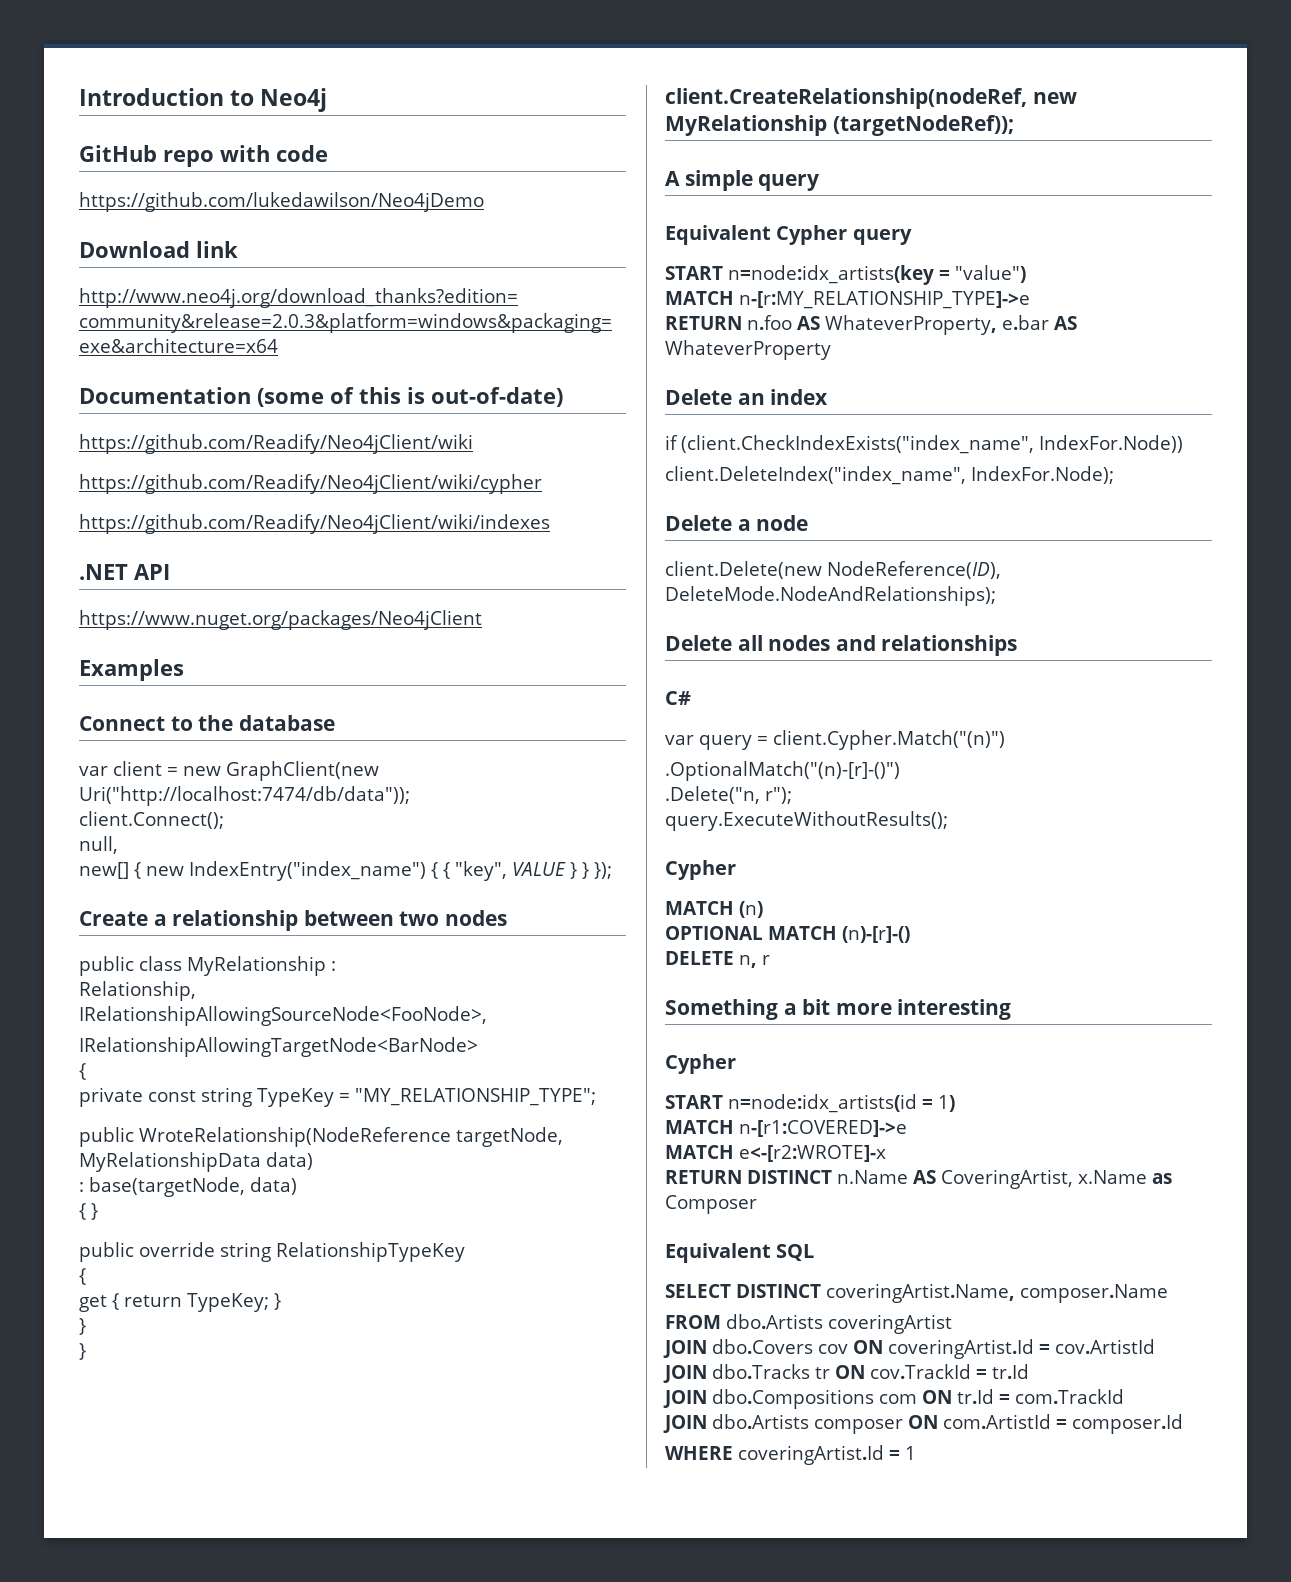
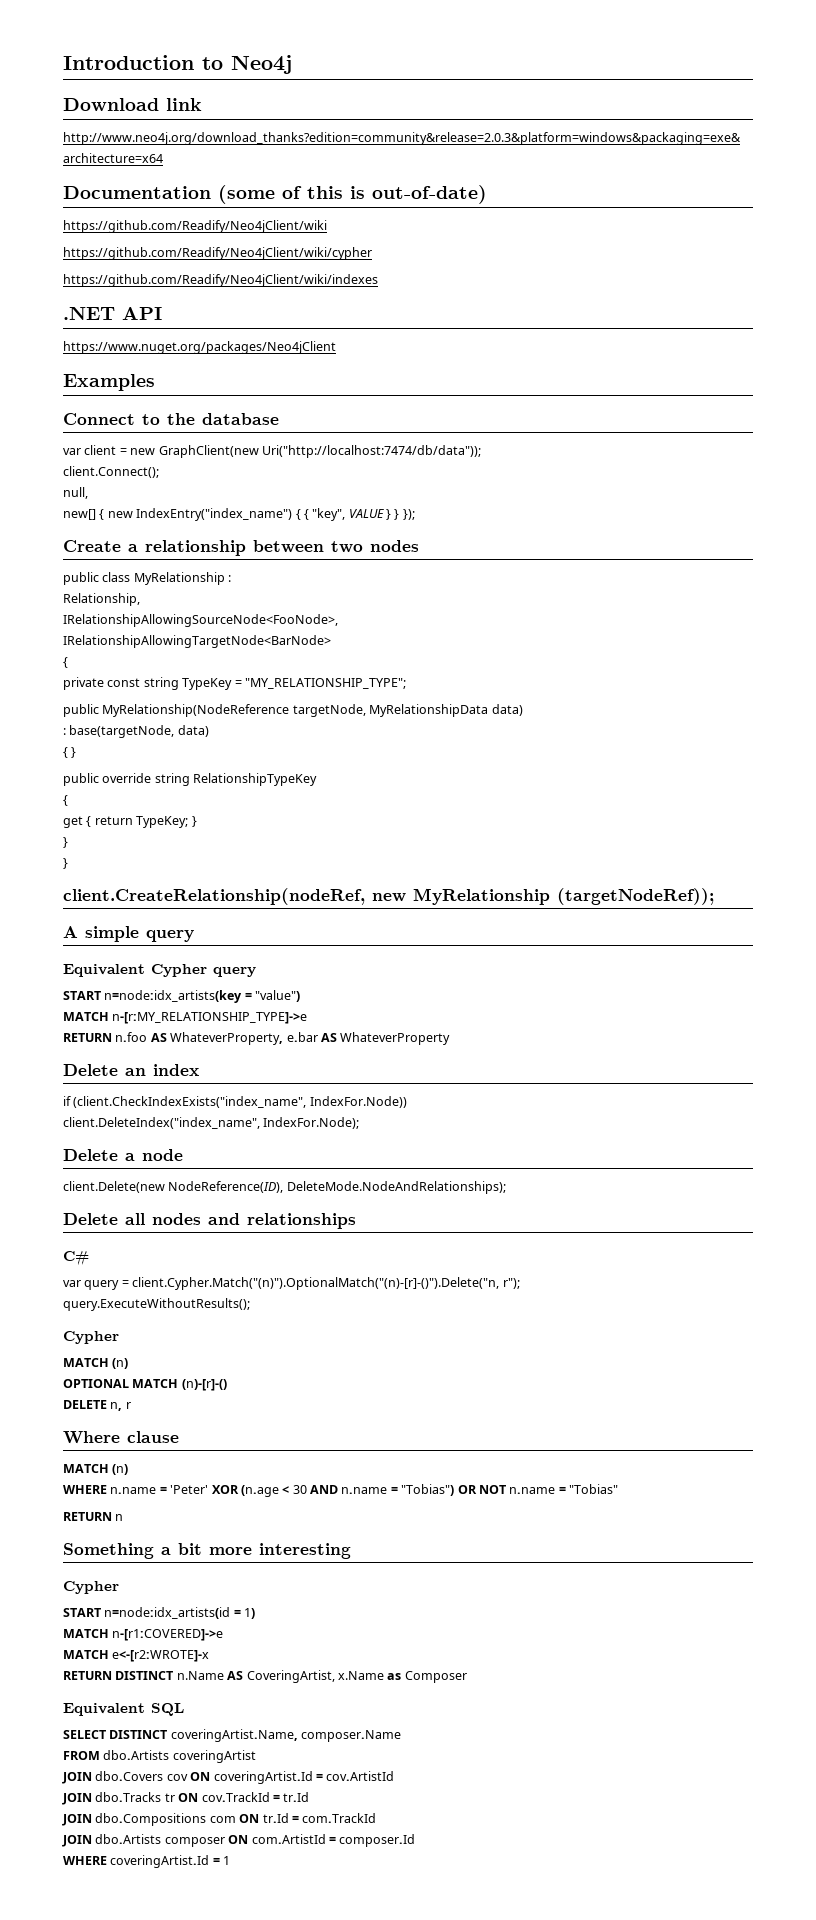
[79,145,328,167] [79,192,484,212] // GitHub repo with code // https://github.com/lukedawilson/Neo4jDemo -> (292, 64) none
[139,1127,451,1147] WroteRelationship(NodeReference -> [102,704,290,717] MyRelationship(NodeReference
[773,730,1005,750] [665,761,900,781] [665,786,760,804] client.Cypher.Match("(n)") // .OptionalMatch("(n)-[r]-()") // .Delete("n, -> [132,1277,500,1290] client.Cypher.Match("(n)").OptionalMatch("(n)-[r]-()").Delete("n,
(770, 960) none -> [63,1431,179,1444] [63,1464,129,1475] [63,1484,618,1497] [63,1512,124,1521] // Where clause // MATCH (n) // WHERE n.name = 'Peter' XOR (n.age < 30 AND n.name = "Tobias") OR NOT n.name = "Tobias" // RETURN n

